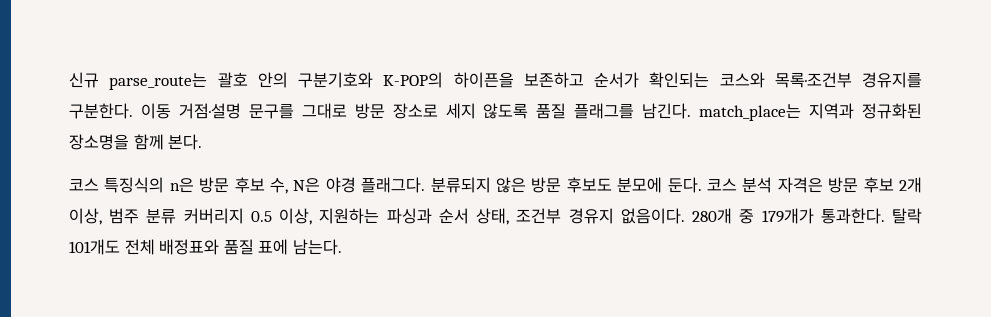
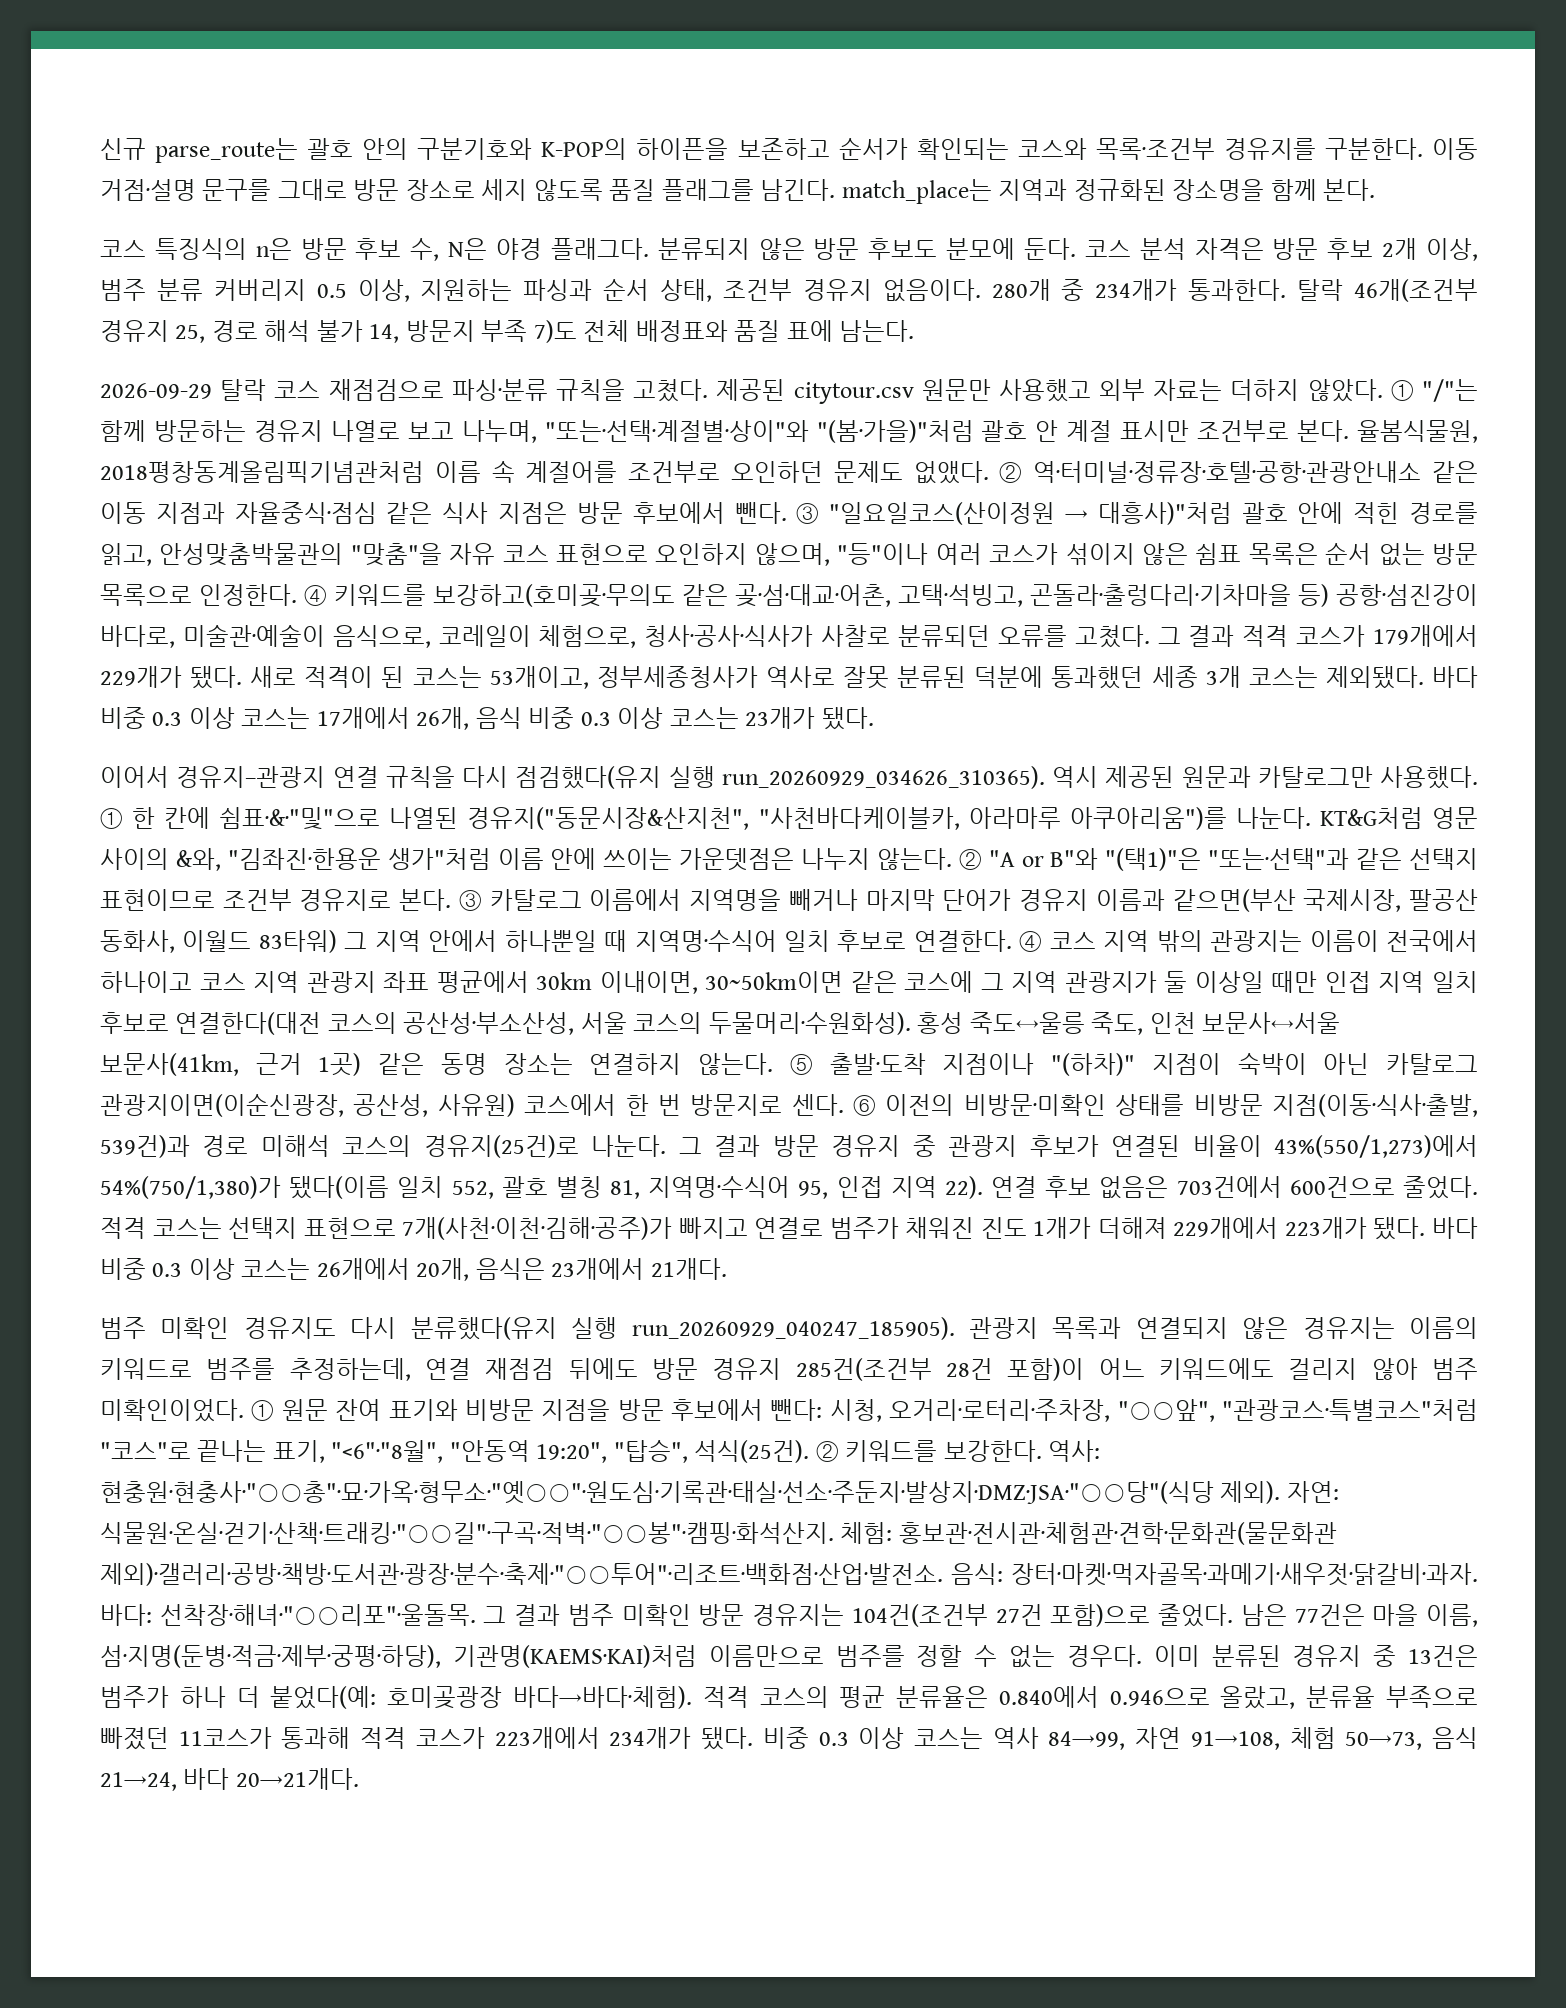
[761,208,814,224] 179개가 -> [1095,279,1178,301] 234개가
[69,239,120,255] 101개도 -> [1354,279,1479,302] [100,320,577,343] 46개(조건부 경유지 25, 경로 해석 불가 14, 방문지 부족 7)도
(342, 247) none -> [100,379,1478,404] [100,420,1478,443] [100,460,1478,484] [100,502,1478,525] [100,542,1479,566] [100,584,1478,607] [100,624,1479,648] [100,666,1478,689] [100,707,874,730] [100,766,1478,789] [100,807,1478,830] [100,848,1479,871] [100,889,1479,912] [100,930,1478,953] [100,971,1479,994] [100,1012,1341,1035] [100,1052,1479,1076] [100,1093,1478,1117] [100,1135,1479,1158] [100,1176,1478,1199] [100,1217,1478,1240] [100,1258,727,1281] [100,1317,1479,1340] [100,1358,1478,1381] [100,1399,1478,1422] [100,1439,1101,1463] [100,1481,1339,1504] [100,1522,1337,1545] [100,1563,1478,1586] [100,1604,1479,1627] [100,1645,1478,1668] [100,1686,1478,1709] [100,1727,1478,1750] [100,1768,359,1791] // 2026-09-29 탈락 코스 재점검으로 파싱·분류 규칙을 고쳤다. 제공된 citytour.csv 원문만 사용했고 외부 자료는 더하지 않았다. ① "/"는 함께 방문하는 경유지 나열로 보고 나누며, "또는·선택·계절별·상이"와 "(봄·가을)"처럼 괄호 안 계절 표시만 조건부로 본다. 율봄식물원, 2018평창동계올림픽기념관처럼 이름 속 계절어를 조건부로 오인하던 문제도 없앴다. ② 역·터미널·정류장·호텔·공항·관광안내소 같은 이동 지점과 자율중식·점심 같은 식사 지점은 방문 후보에서 뺀다. ③ "일요일코스(산이정원 → 대흥사)"처럼 괄호 안에 적힌 경로를 읽고, 안성맞춤박물관의 "맞춤"을 자유 코스 표현으로 오인하지 않으며, "등"이나 여러 코스가 섞이지 않은 쉼표 목록은 순서 없는 방문 목록으로 인정한다. ④ 키워드를 보강하고(호미곶·무의도 같은 곶·섬·대교·어촌, 고택·석빙고, 곤돌라·출렁다리·기차마을 등) 공항·섬진강이 바다로, 미술관·예술이 음식으로, 코레일이 체험으로, 청사·공사·식사가 사찰로 분류되던 오류를 고쳤다. 그 결과 적격 코스가 179개에서 229개가 됐다. 새로 적격이 된 코스는 53개이고, 정부세종청사가 역사로 잘못 분류된 덕분에 통과했던 세종 3개 코스는 제외됐다. 바다 비중 0.3 이상 코스는 17개에서 26개, 음식 비중 0.3 이상 코스는 23개가 됐다. // 이어서 경유지–관광지 연결 규칙을 다시 점검했다(유지 실행 run_20260929_034626_310365). 역시 제공된 원문과 카탈로그만 사용했다. ① 한 칸에 쉼표·&·"및"으로 나열된 경유지("동문시장&산지천", "사천바다케이블카, 아라마루 아쿠아리움")를 나눈다. KT&G처럼 영문 사이의 &와, "김좌진·한용운 생가"처럼 이름 안에 쓰이는 가운뎃점은 나누지 않는다. ② "A or B"와 "(택1)"은 "또는·선택"과 같은 선택지 표현이므로 조건부 경유지로 본다. ③ 카탈로그 이름에서 지역명을 빼거나 마지막 단어가 경유지 이름과 같으면(부산 국제시장, 팔공산 동화사, 이월드 83타워) 그 지역 안에서 하나뿐일 때 지역명·수식어 일치 후보로 연결한다. ④ 코스 지역 밖의 관광지는 이름이 전국에서 하나이고 코스 지역 관광지 좌표 평균에서 30km 이내이면, 30~50km이면 같은 코스에 그 지역 관광지가 둘 이상일 때만 인접 지역 일치 후보로 연결한다(대전 코스의 공산성·부소산성, 서울 코스의 두물머리·수원화성). 홍성 죽도↔울릉 죽도, 인천 보문사↔서울 보문사(41km, 근거 1곳) 같은 동명 장소는 연결하지 않는다. ⑤ 출발·도착 지점이나 "(하차)" 지점이 숙박이 아닌 카탈로그 관광지이면(이순신광장, 공산성, 사유원) 코스에서 한 번 방문지로 센다. ⑥ 이전의 비방문·미확인 상태를 비방문 지점(이동·식사·출발, 539건)과 경로 미해석 코스의 경유지(25건)로 나눈다. 그 결과 방문 경유지 중 관광지 후보가 연결된 비율이 43%(550/1,273)에서 54%(750/1,380)가 됐다(이름 일치 552, 괄호 별칭 81, 지역명·수식어 95, 인접 지역 22). 연결 후보 없음은 703건에서 600건으로 줄었다. 적격 코스는 선택지 표현으로 7개(사천·이천·김해·공주)가 빠지고 연결로 범주가 채워진 진도 1개가 더해져 229개에서 223개가 됐다. 바다 비중 0.3 이상 코스는 26개에서 20개, 음식은 23개에서 21개다. // 범주 미확인 경유지도 다시 분류했다(유지 실행 run_20260929_040247_185905). 관광지 목록과 연결되지 않은 경유지는 이름의 키워드로 범주를 추정하는데, 연결 재점검 뒤에도 방문 경유지 285건(조건부 28건 포함)이 어느 키워드에도 걸리지 않아 범주 미확인이었다. ① 원문 잔여 표기와 비방문 지점을 방문 후보에서 뺀다: 시청, 오거리·로터리·주차장, "○○앞", "관광코스·특별코스"처럼 "코스"로 끝나는 표기, "<6"·"8월", "안동역 19:20", "탑승", 석식(25건). ② 키워드를 보강한다. 역사: 현충원·현충사·"○○총"·묘·가옥·형무소·"옛○○"·원도심·기록관·태실·선소·주둔지·발상지·DMZ·JSA·"○○당"(식당 제외). 자연: 식물원·온실·걷기·산책·트래킹·"○○길"·구곡·적벽·"○○봉"·캠핑·화석산지. 체험: 홍보관·전시관·체험관·견학·문화관(물문화관 제외)·갤러리·공방·책방·도서관·광장·분수·축제·"○○투어"·리조트·백화점·산업·발전소. 음식: 장터·마켓·먹자골목·과메기·새우젓·닭갈비·과자. 바다: 선착장·해녀·"○○리포"·울돌목. 그 결과 범주 미확인 방문 경유지는 104건(조건부 27건 포함)으로 줄었다. 남은 77건은 마을 이름, 섬·지명(둔병·적금·제부·궁평·하당), 기관명(KAEMS·KAI)처럼 이름만으로 범주를 정할 수 없는 경우다. 이미 분류된 경유지 중 13건은 범주가 하나 더 붙었다(예: 호미곶광장 바다→바다·체험). 적격 코스의 평균 분류율은 0.840에서 0.946으로 올랐고, 분류율 부족으로 빠졌던 11코스가 통과해 적격 코스가 223개에서 234개가 됐다. 비중 0.3 이상 코스는 역사 84→99, 자연 91→108, 체험 50→73, 음식 21→24, 바다 20→21개다.

